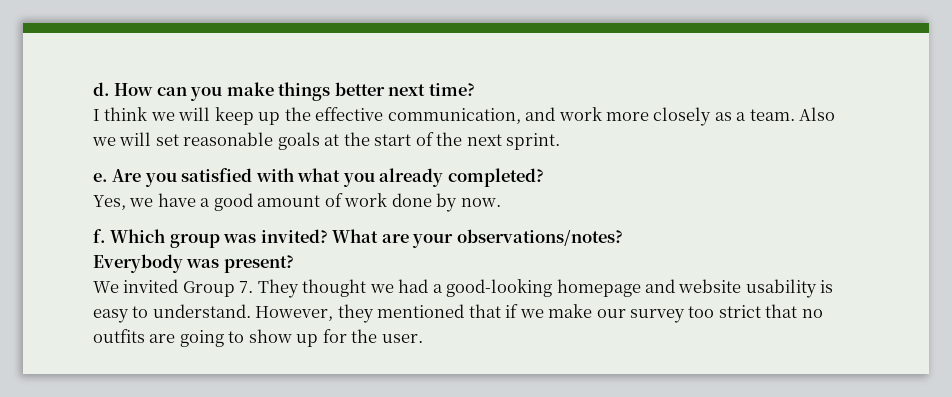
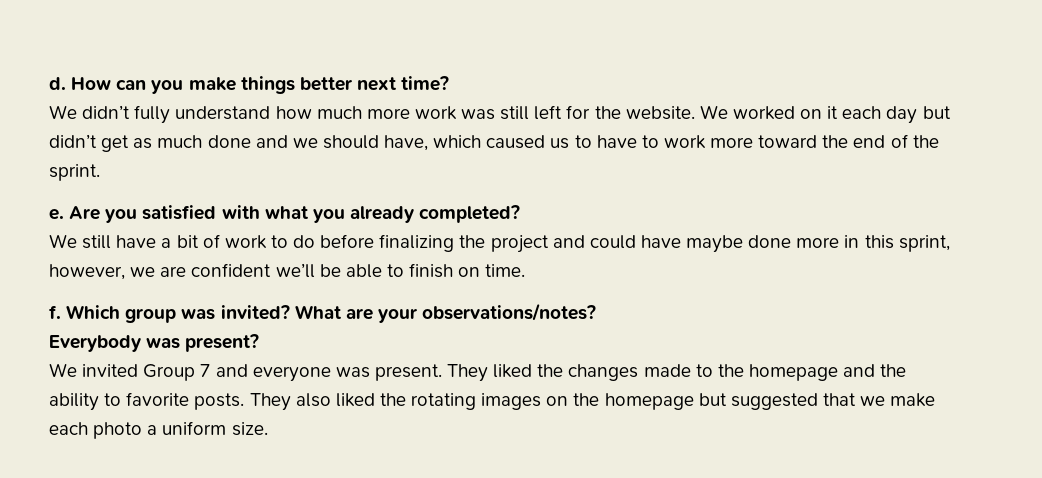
[93,107,836,126] [92,132,412,150] I think we will keep up the effective communication, and work more closely as a team. Also we will set reasonable goals at the start -> [49,105,951,124] [49,134,886,152] We didn’t fully understand how much more work was still left for the website. We worked on it each day but didn’t get as much done and we should have, which caused us to have to work more toward the end
[466,134,502,146] next -> (939, 141) none
[93,193,501,212] Yes, we have a good amount of work done by now. -> [49,234,950,253] [49,263,526,280] We still have a bit of work to do before finalizing the project and could have maybe done more in this sprint, however, we are confident we’ll be able to finish on time.
[239,279,834,298] [93,304,823,323] [93,329,423,347] 7. They thought we had a good-looking homepage and website usability is easy to understand. However, they mentioned that if we make our survey too strict that no outfits are going to show up for the user. -> [200,364,907,382] [49,392,936,411] [49,421,268,439] 7 and everyone was present. They liked the changes made to the homepage and the ability to favorite posts. They also liked the rotating images on the homepage but suggested that we make each photo a uniform size.

